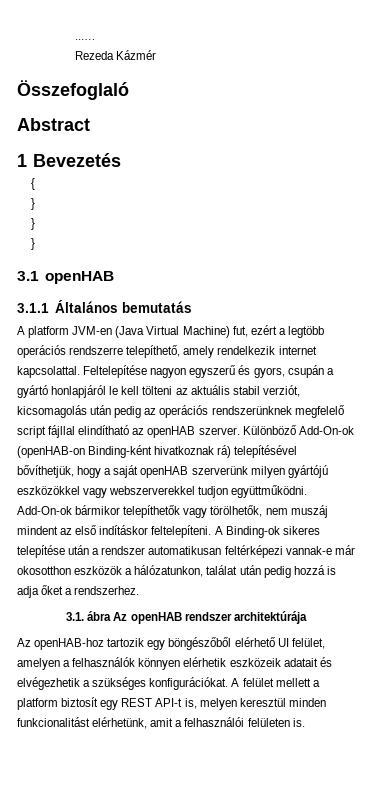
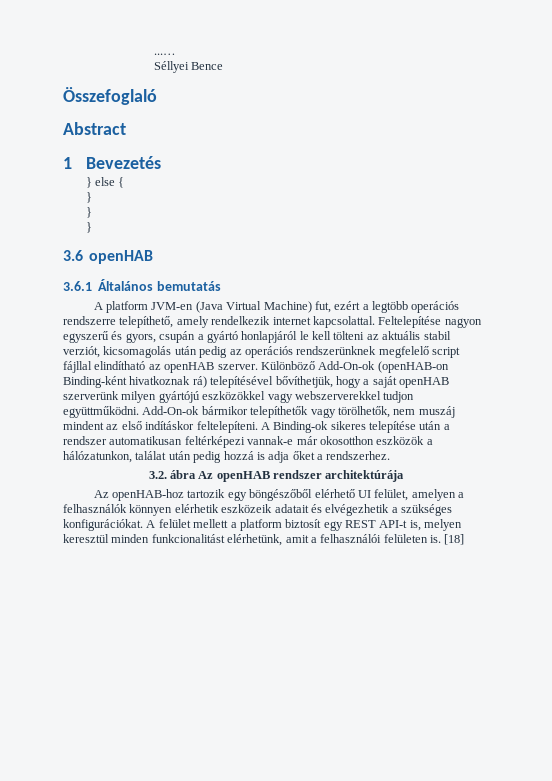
[74,50,156,60] Rezeda Kázmér -> [153,61,223,73] Séllyei Bence
(121, 160) none -> [85,177,116,188] } else
[17,271,39,281] 3.1 -> [63,250,83,261] 3.6
[17,303,49,313] 3.1.1 -> [63,281,92,291] 3.6.1
[66,612,85,621] 3.1. -> [148,471,167,479] 3.2.
(305, 722) none -> [444,534,465,545] [18]

